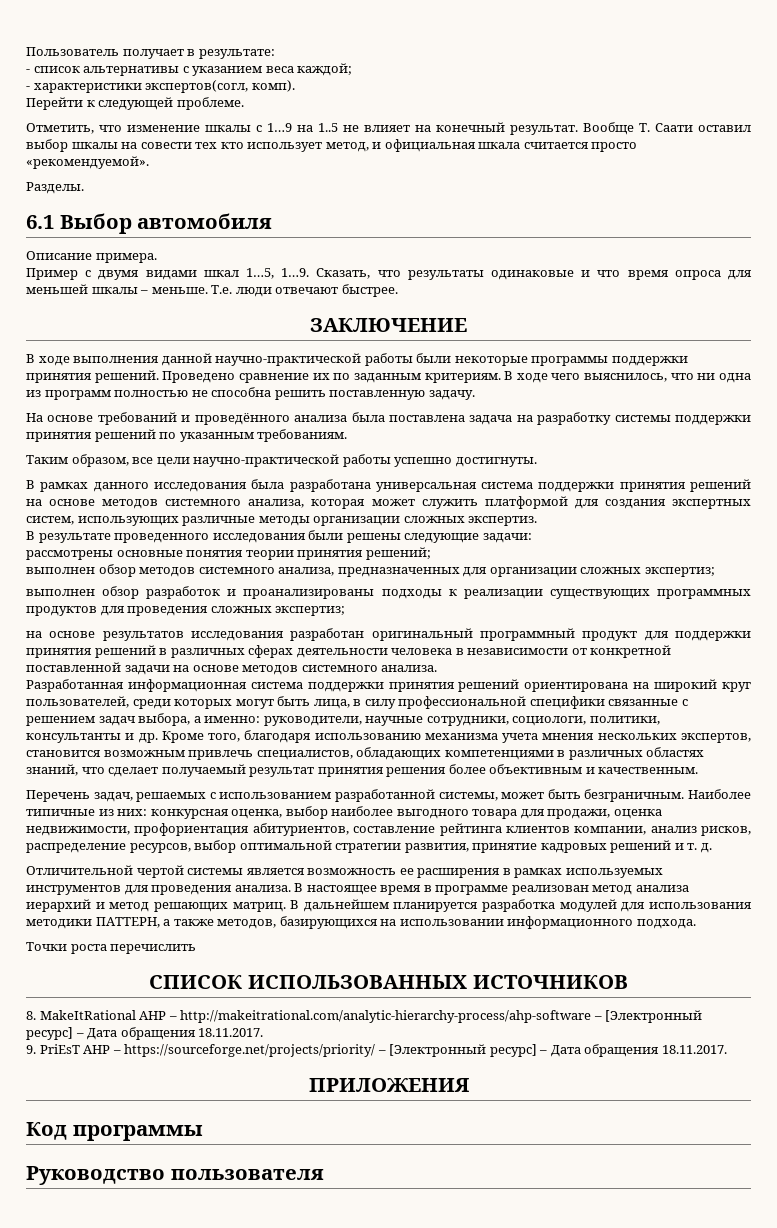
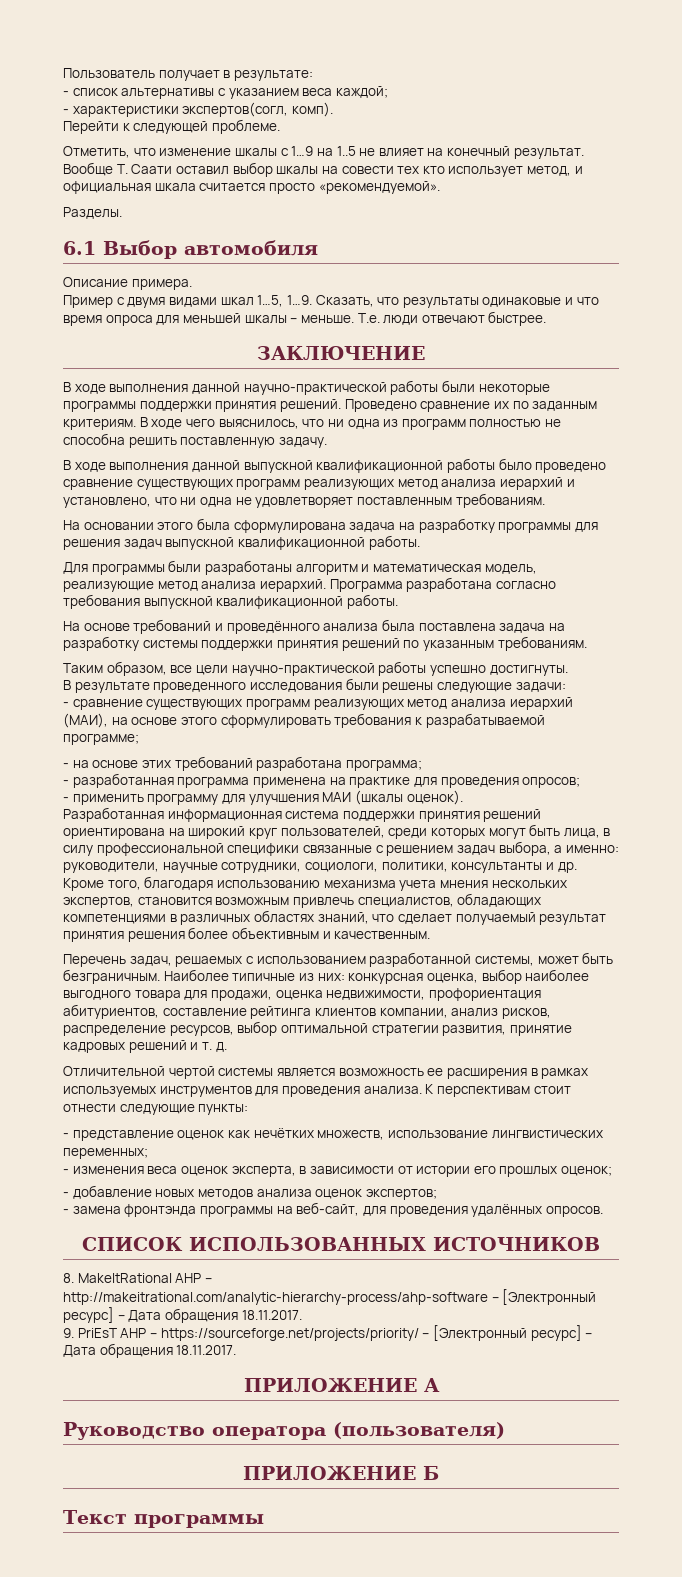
(475, 395) none -> [63,458,607,473] [63,477,575,490] [63,493,545,508] [63,518,598,533] [63,535,420,550] [63,560,537,575] [63,577,556,592] [63,594,398,609] // В ходе выполнения данной выпускной квалификационной работы было проведено сравнение существующих программ реализующих метод анализа иерархий и установлено, что ни одна не удовлетворяет поставленным требованиям. // На основании этого была сформулирована задача на разработку программы для решения задач выпускной квалификационной работы. // Для программы были разработаны алгоритм и математическая модель, реализующие метод анализа иерархий. Программа разработана согласно требования выпускной квалификационной работы.
[26,479,751,492] [26,496,751,509] [26,516,538,526] // В рамках данного исследования была разработана универсальная система поддержки принятия решений на основе методов системного анализа, которая может служить платформой для создания экспертных систем, использующих различные методы организации сложных экспертиз. -> (568, 670) none
[26,547,431,560] [26,564,715,577] [26,586,751,599] [26,606,346,616] [26,628,752,641] [26,645,672,658] [26,662,438,675] рассмотрены основные понятия теории принятия решений; // выполнен обзор методов системного анализа, предназначенных для организации сложных экспертиз; // выполнен обзор разработок и проанализированы подходы к реализации существующих программных продуктов для проведения сложных экспертиз; // на основе результатов исследования разработан оригинальный программный продукт для поддержки принятия решений в различных сферах деятельности человека в независимости от конкретной поставленной задачи на основе методов системного анализа. -> [63,697,573,710] [63,713,545,728] [63,734,139,745] [63,756,422,771] [63,773,581,788] [63,790,463,805] - сравнение существующих программ реализующих метод анализа иерархий (МАИ), на основе этого сформулировать требования к разрабатываемой программе; // - на основе этих требований разработана программа; // - разработанная программа применена на практике для проведения опросов; // - применить программу для улучшения МАИ (шкалы оценок).
[294,883,689,895] [26,899,752,912] [26,916,696,929] [26,942,197,954] В настоящее время в программе реализован метод анализа иерархий и метод решающих матриц. В дальнейшем планируется разработка модулей для использования методики ПАТТЕРН, а также методов, базирующихся на использовании информационного подхода. // Точки роста перечислить -> [425,1084,571,1097] [63,1104,249,1115] [63,1128,603,1141] [63,1148,148,1159] [63,1166,613,1177] [63,1185,437,1200] [63,1202,603,1217] К перспективам стоит отнести следующие пункты: // - представление оценок как нечётких множеств, использование лингвистических переменных; // - изменения веса оценок эксперта, в зависимости от истории его прошлых оценок; // - добавление новых методов анализа оценок экспертов; // - замена фронтэнда программы на веб-сайт, для проведения удалённых опросов.
[308,1078,469,1092] [26,1122,203,1141] [26,1166,324,1185] ПРИЛОЖЕНИЯ // Код программы // Руководство пользователя -> [243,1378,440,1392] [63,1422,505,1440] [243,1466,439,1480] [63,1510,264,1528] ПРИЛОЖЕНИЕ А // Руководство оператора (пользователя) // ПРИЛОЖЕНИЕ Б // Текст программы

